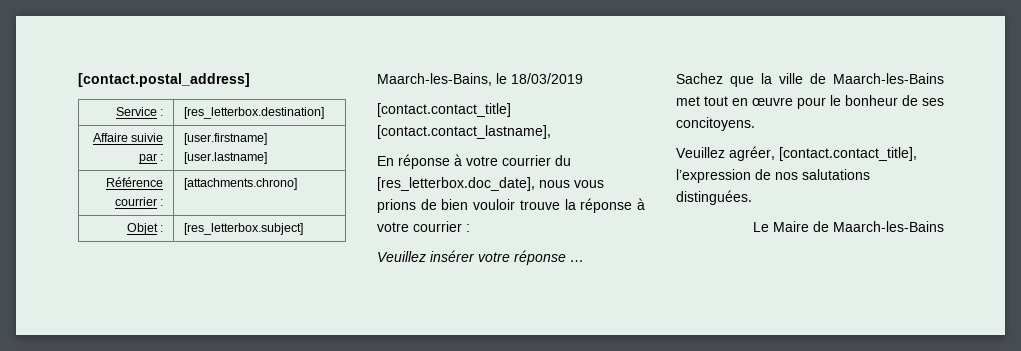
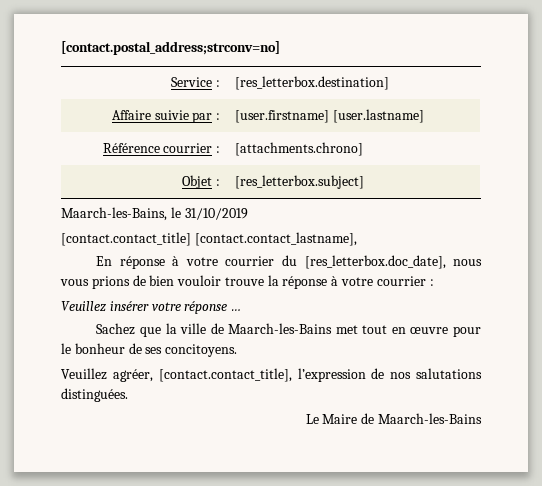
[78,73,250,87] [contact.postal_address] -> [61,41,280,55] [contact.postal_address;strconv=no]
[511,73,583,84] 18/03/2019 -> [184,208,248,220] 31/10/2019

